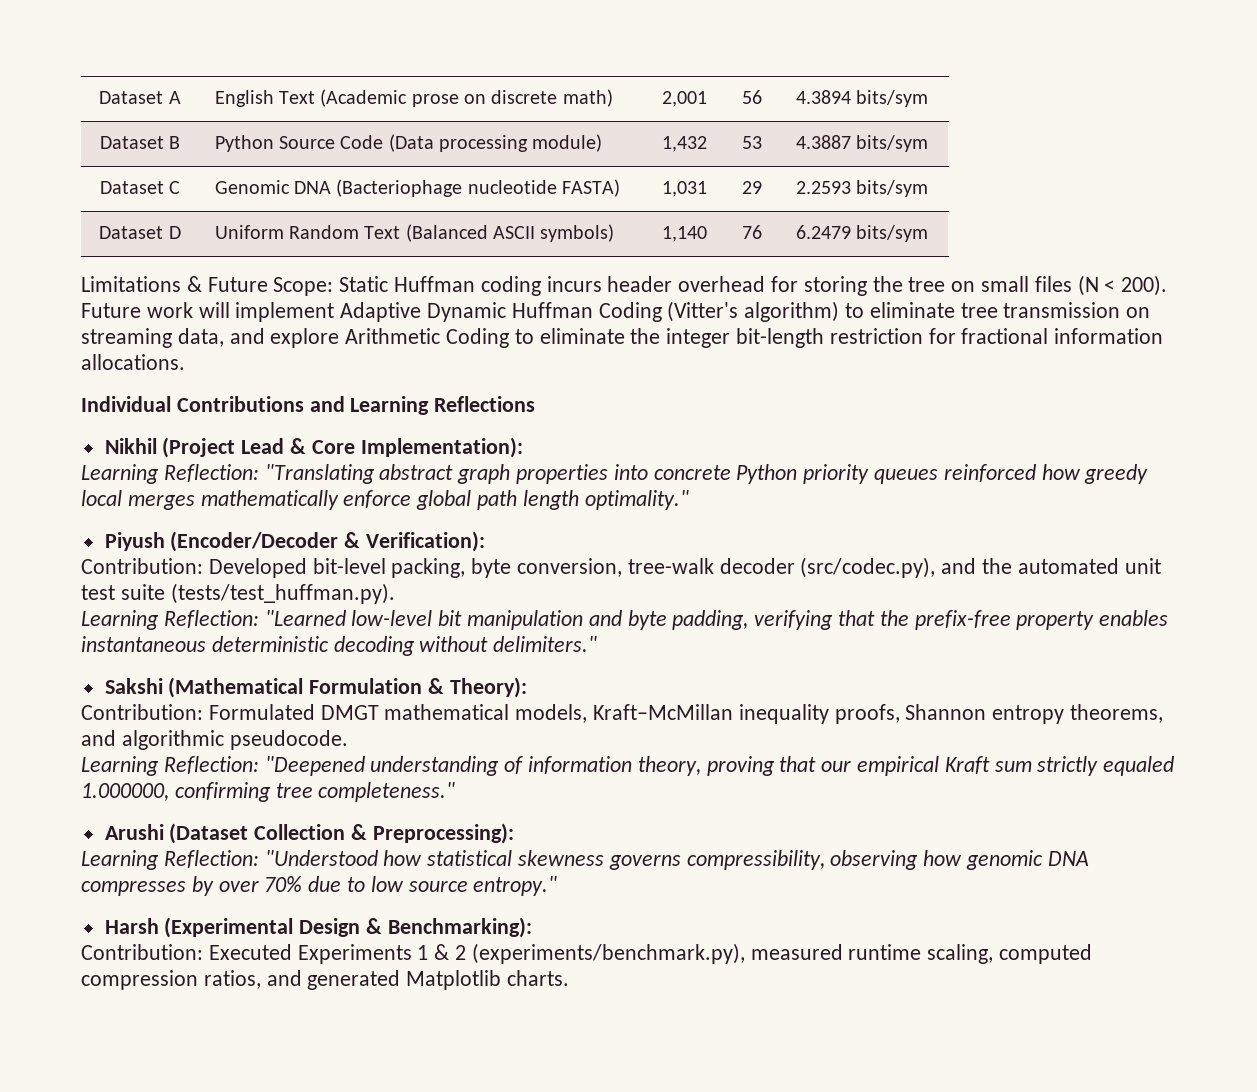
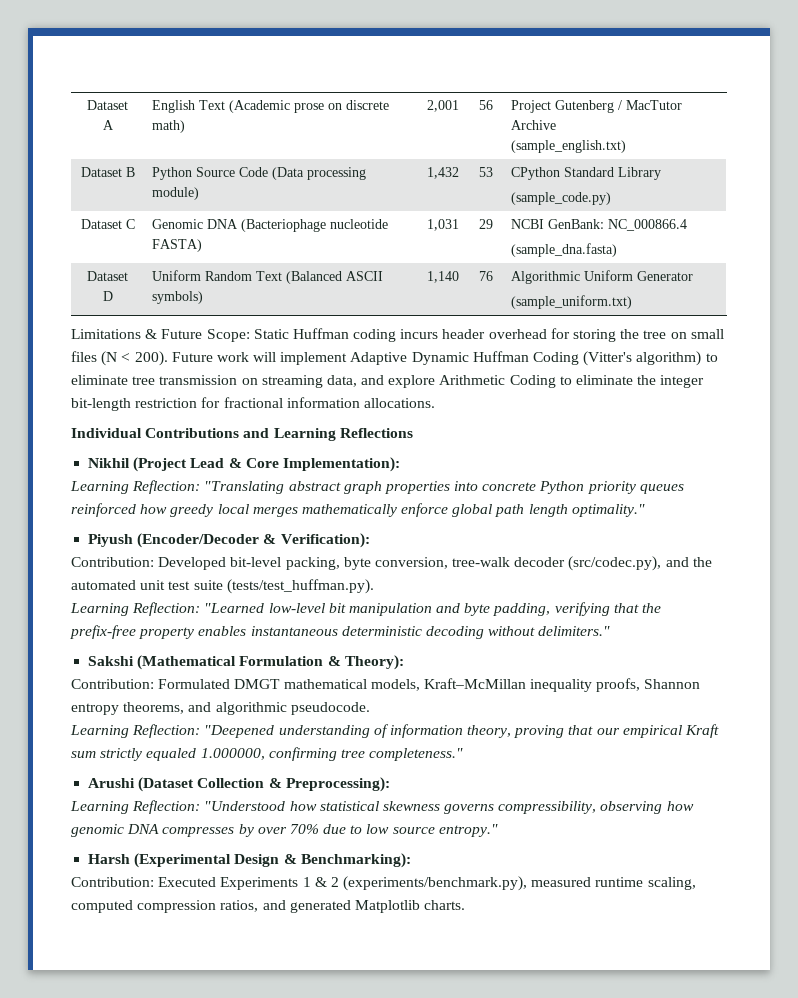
[795,90,929,107] 4.3894 bits/sym -> [511,100,683,113] [511,120,557,130] [511,140,627,153] Project Gutenberg / MacTutor Archive // (sample_english.txt)
[795,135,929,152] 4.3887 bits/sym -> [511,167,662,180] [511,192,612,205] CPython Standard Library // (sample_code.py)
[795,180,929,197] 2.2593 bits/sym -> [511,219,688,231] [511,243,618,257] NCBI GenBank: NC_000866.4 // (sample_dna.fasta)
[795,225,929,242] 6.2479 bits/sym -> [511,270,694,284] [511,295,633,309] Algorithmic Uniform Generator // (sample_uniform.txt)

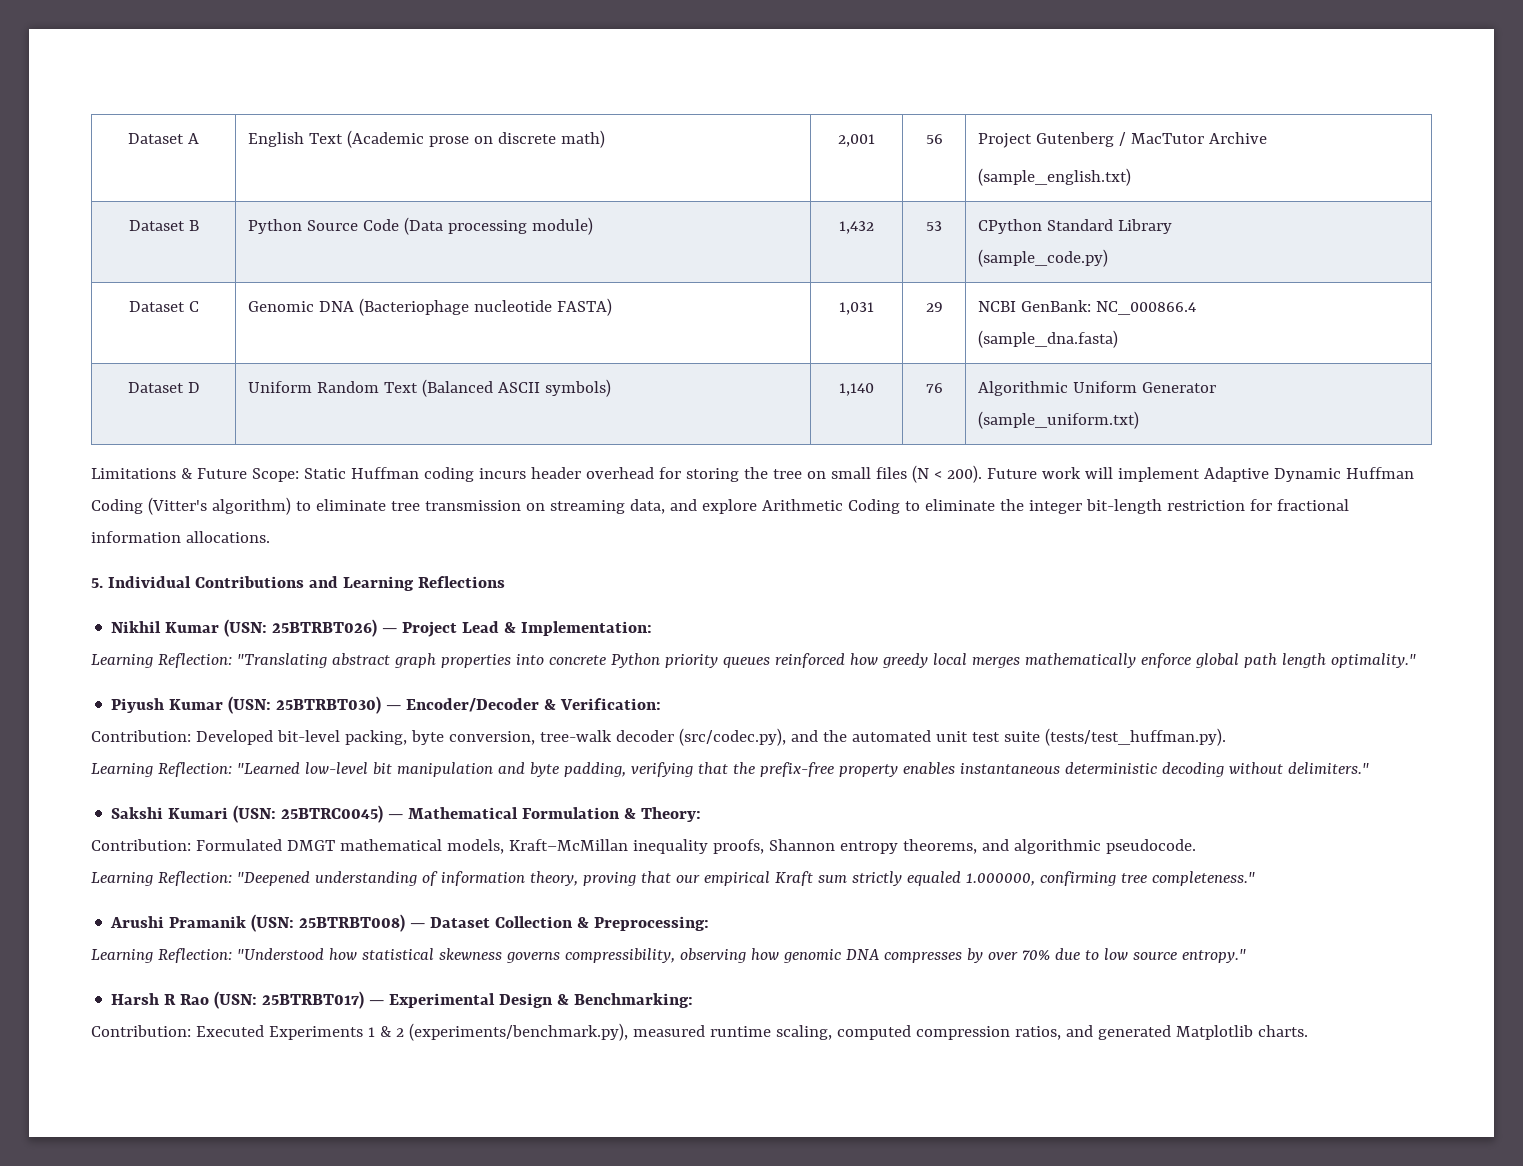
(435, 403) none -> [91,578,103,588] 5.
[133,457,400,472] (Project Lead & Core Implementation): -> [165,619,653,637] Kumar (USN: 25BTRBT026) — Project Lead & Implementation:
[137,533,370,548] (Encoder/Decoder & Verification): -> [169,696,662,714] Kumar (USN: 25BTRBT030) — Encoder/Decoder & Verification:
[137,655,237,670] (Mathematical -> [168,805,519,823] Kumari (USN: 25BTRC0045) — Mathematical
[344,655,404,670] Theory): -> [641,807,702,822] Theory:
[138,777,195,792] (Dataset -> [169,914,491,932] Pramanik (USN: 25BTRBT008) — Dataset
[285,777,390,792] Preprocessing): -> [594,916,710,931] Preprocessing:
[134,853,232,868] (Experimental -> [164,991,496,1009] R Rao (USN: 25BTRBT017) — Experimental
[300,853,411,868] Benchmarking): -> [574,993,694,1008] Benchmarking:

